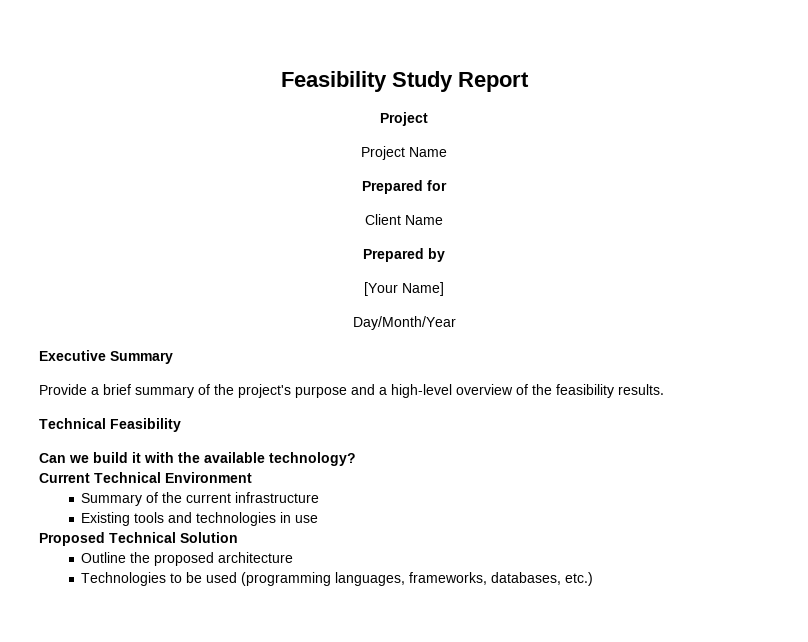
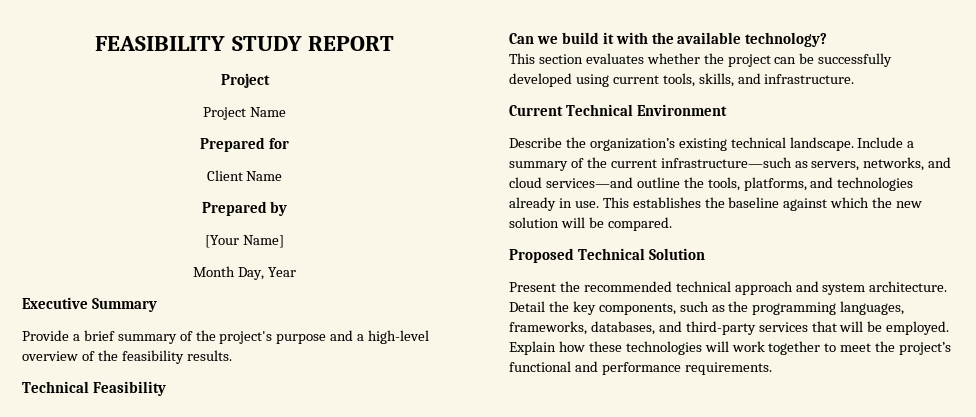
[280,71,529,92] Feasibility Study Report -> [95,36,394,51] FEASIBILITY STUDY REPORT
[352,316,456,330] Day/Month/Year -> [193,266,296,280] Month Day, Year
[39,472,252,483] [81,492,320,506] [81,512,319,526] [39,532,238,546] [81,552,294,566] [81,572,594,586] Current Technical Environment // Summary of the current infrastructure // Existing tools and technologies in use // Proposed Technical Solution // Outline the proposed architecture // Technologies to be used (programming languages, frameworks, databases, etc.) -> [509,53,893,67] [509,73,855,87] [509,104,727,116] [509,137,915,151] [509,157,952,171] [509,177,914,191] [509,197,923,211] [509,217,672,231] [509,248,705,263] [509,281,948,295] [509,301,905,315] [509,321,950,335] [509,341,952,355] [509,361,772,375] This section evaluates whether the project can be successfully developed using current tools, skills, and infrastructure. // Current Technical Environment // Describe the organization’s existing technical landscape. Include a summary of the current infrastructure—such as servers, networks, and cloud services—and outline the tools, platforms, and technologies already in use. This establishes the baseline against which the new solution will be compared. // Proposed Technical Solution // Present the recommended technical approach and system architecture. Detail the key components, such as the programming languages, frameworks, databases, and third-party services that will be employed. Explain how these technologies will work together to meet the project’s functional and performance requirements.

